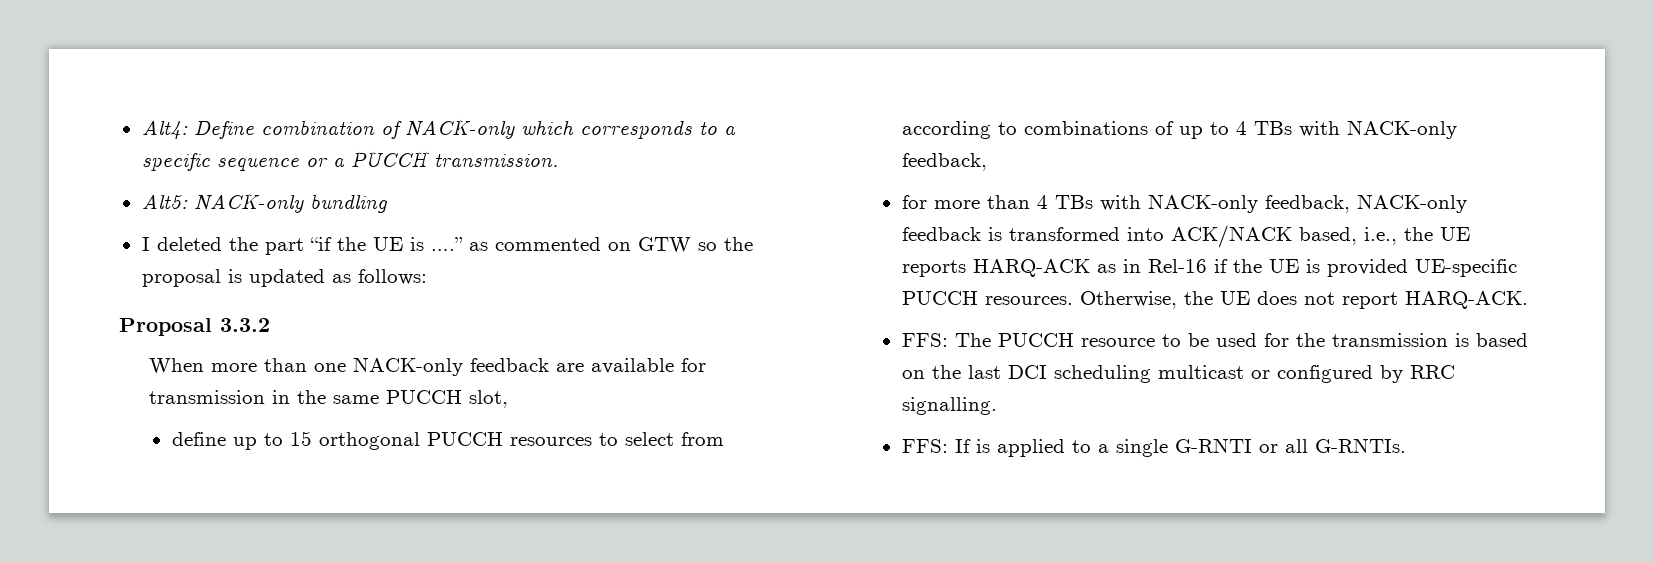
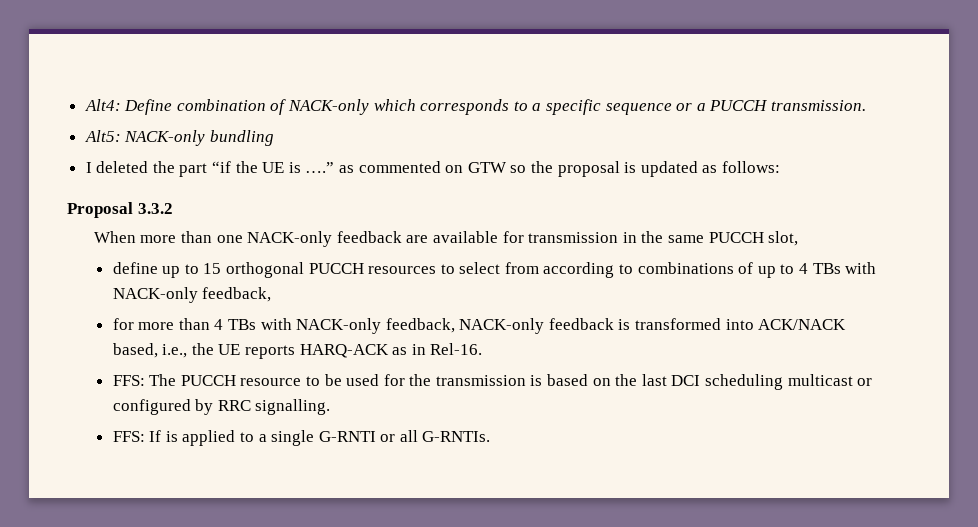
[1147,259,1517,277] [901,291,1528,309] Rel-16 if the UE is provided UE-specific PUCCH resources. Otherwise, the UE does not report HARQ-ACK. -> [430,343,483,355] Rel-16.

